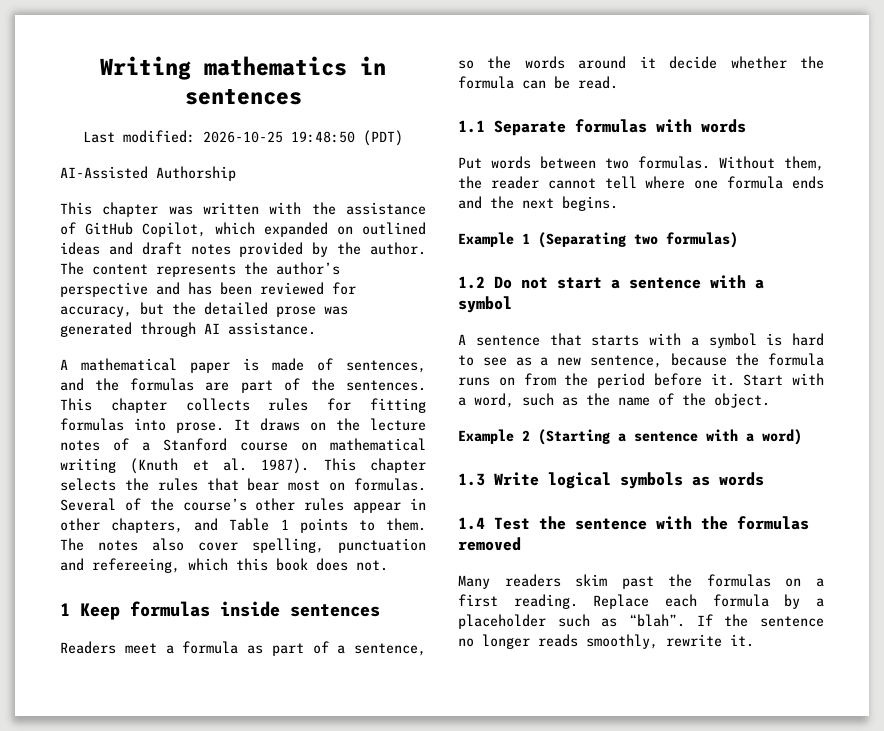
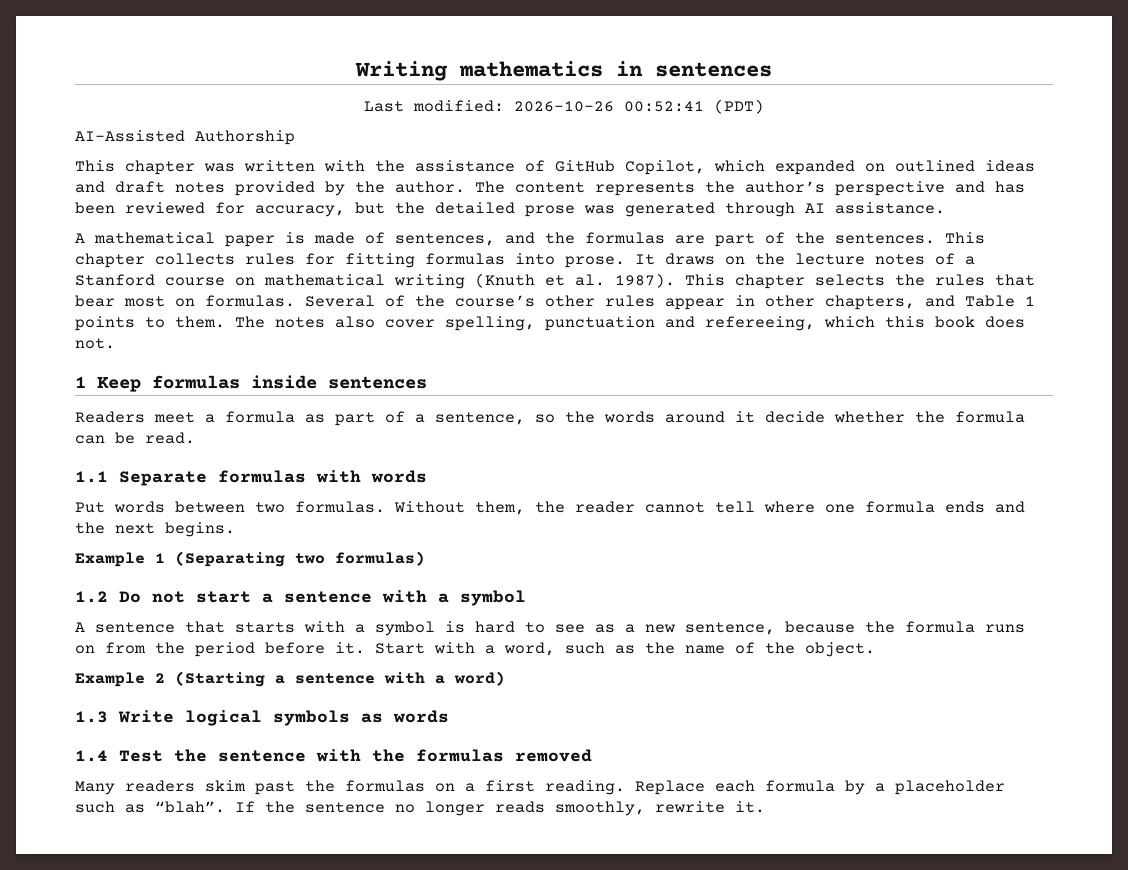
[203,131,355,143] 2026-10-25 19:48:50 -> [514,101,704,112] 2026-10-26 00:52:41

